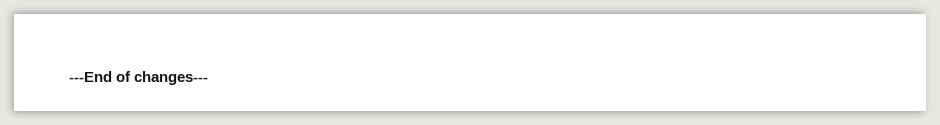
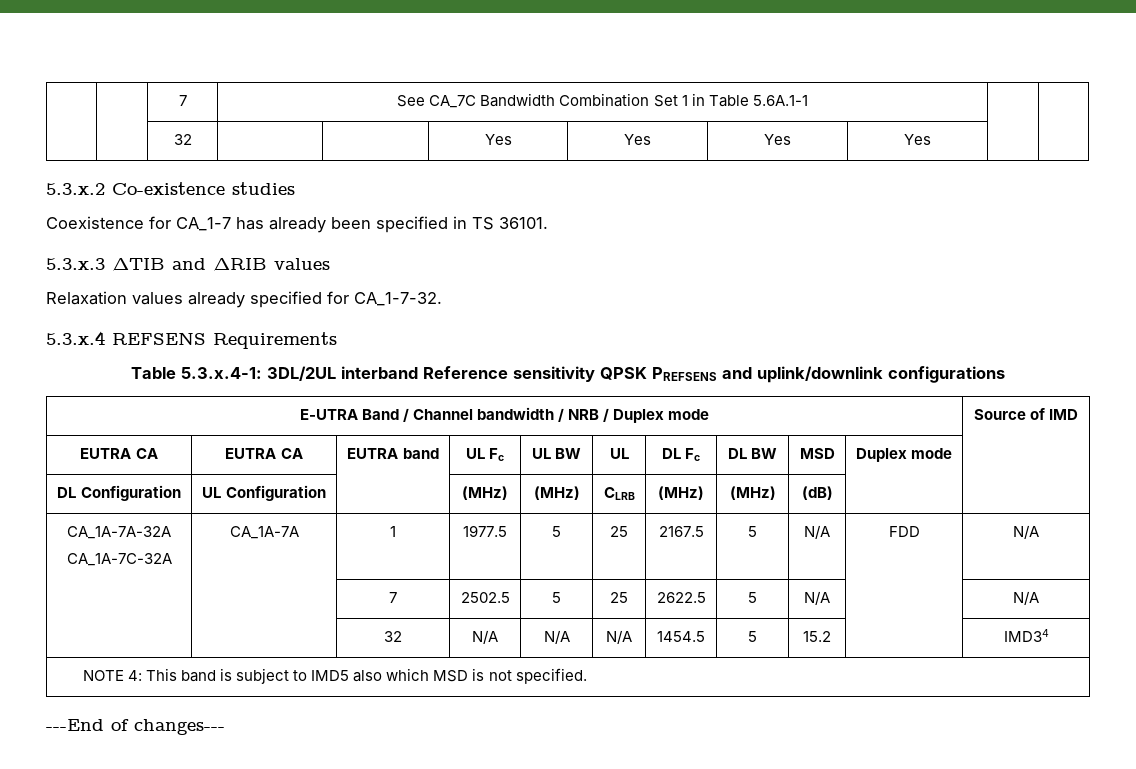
(69, 76) none -> [178,95,187,106] [397,93,808,108] [173,134,192,145] [484,134,512,145] [624,134,651,145] [764,134,791,145] [904,134,931,145] [46,182,295,195] [46,216,548,233] [46,257,330,272] [46,291,442,308] [46,331,337,349] [131,366,1005,383] [299,407,710,423] [973,408,1079,420] [80,448,158,459] [225,448,303,459] [347,448,439,459] [465,448,505,461] [531,448,582,459] [609,448,629,459] [661,448,701,461] [727,448,778,459] [799,448,835,459] [855,448,953,462] [57,485,181,501] [202,485,326,501] [462,486,508,500] [533,486,580,500] [603,487,635,500] [658,486,704,500] [729,486,776,500] [801,486,833,500] [67,526,171,539] [66,553,172,566] [229,526,299,539] [390,526,396,537] [463,525,507,537] [552,526,561,537] [610,526,628,537] [658,526,704,537] [748,526,757,537] [804,525,830,539] [888,526,920,537] [1013,525,1039,539] [389,592,397,603] [460,592,510,603] [552,592,561,603] [610,592,628,603] [656,592,706,603] [748,592,757,603] [804,591,830,605] [1013,591,1039,605] [384,631,402,642] [472,630,498,644] [543,630,570,644] [606,630,632,644] [657,631,705,642] [748,631,757,642] [803,631,831,642] [1003,629,1049,642] [82,668,587,684] | | 7 | See CA_7C Bandwidth Combination Set 1 in Table 5.6A.1-1 | | // | | 32 | | | Yes | Yes | Yes | Yes | | // 5.3.x.2 Co-existence studies // Coexistence for CA_1-7 has already been specified in TS 36101. // 5.3.x.3 ∆TIB and ∆RIB values // Relaxation values already specified for CA_1-7-32. // 5.3.x.4 REFSENS Requirements // Table 5.3.x.4-1: 3DL/2UL interband Reference sensitivity QPSK PREFSENS and uplink/downlink configurations // E-UTRA Band / Channel bandwidth / NRB / Duplex mode | Source of IMD // EUTRA CA | EUTRA CA | EUTRA band | UL Fc | UL BW | UL | DL Fc | DL BW | MSD | Duplex mode | // DL Configuration | UL Configuration | | (MHz) | (MHz) | CLRB | (MHz) | (MHz) | (dB) | | // CA_1A-7A-32A // CA_1A-7C-32A | CA_1A-7A | 1 | 1977.5 | 5 | 25 | 2167.5 | 5 | N/A | FDD | N/A // | | 7 | 2502.5 | 5 | 25 | 2622.5 | 5 | N/A | | N/A // | | 32 | N/A | N/A | N/A | 1454.5 | 5 | 15.2 | | IMD34 // NOTE 4: This band is subject to IMD5 also which MSD is not specified. //

